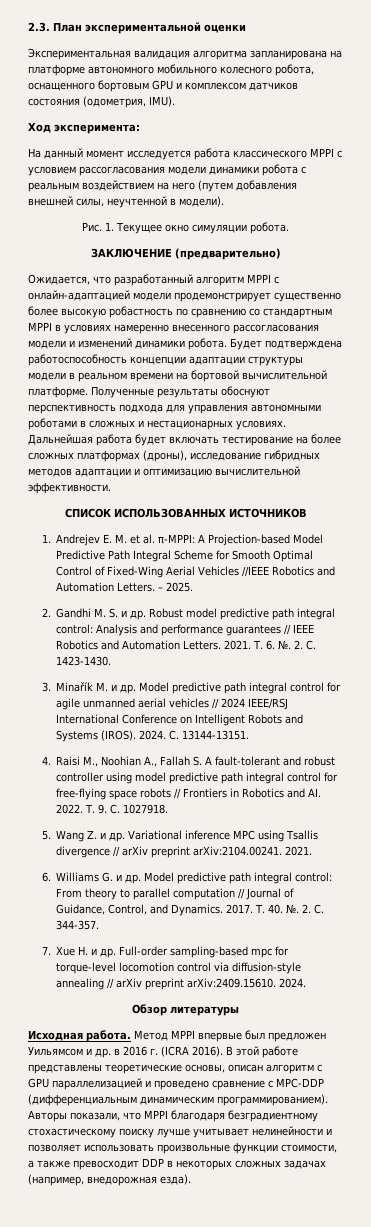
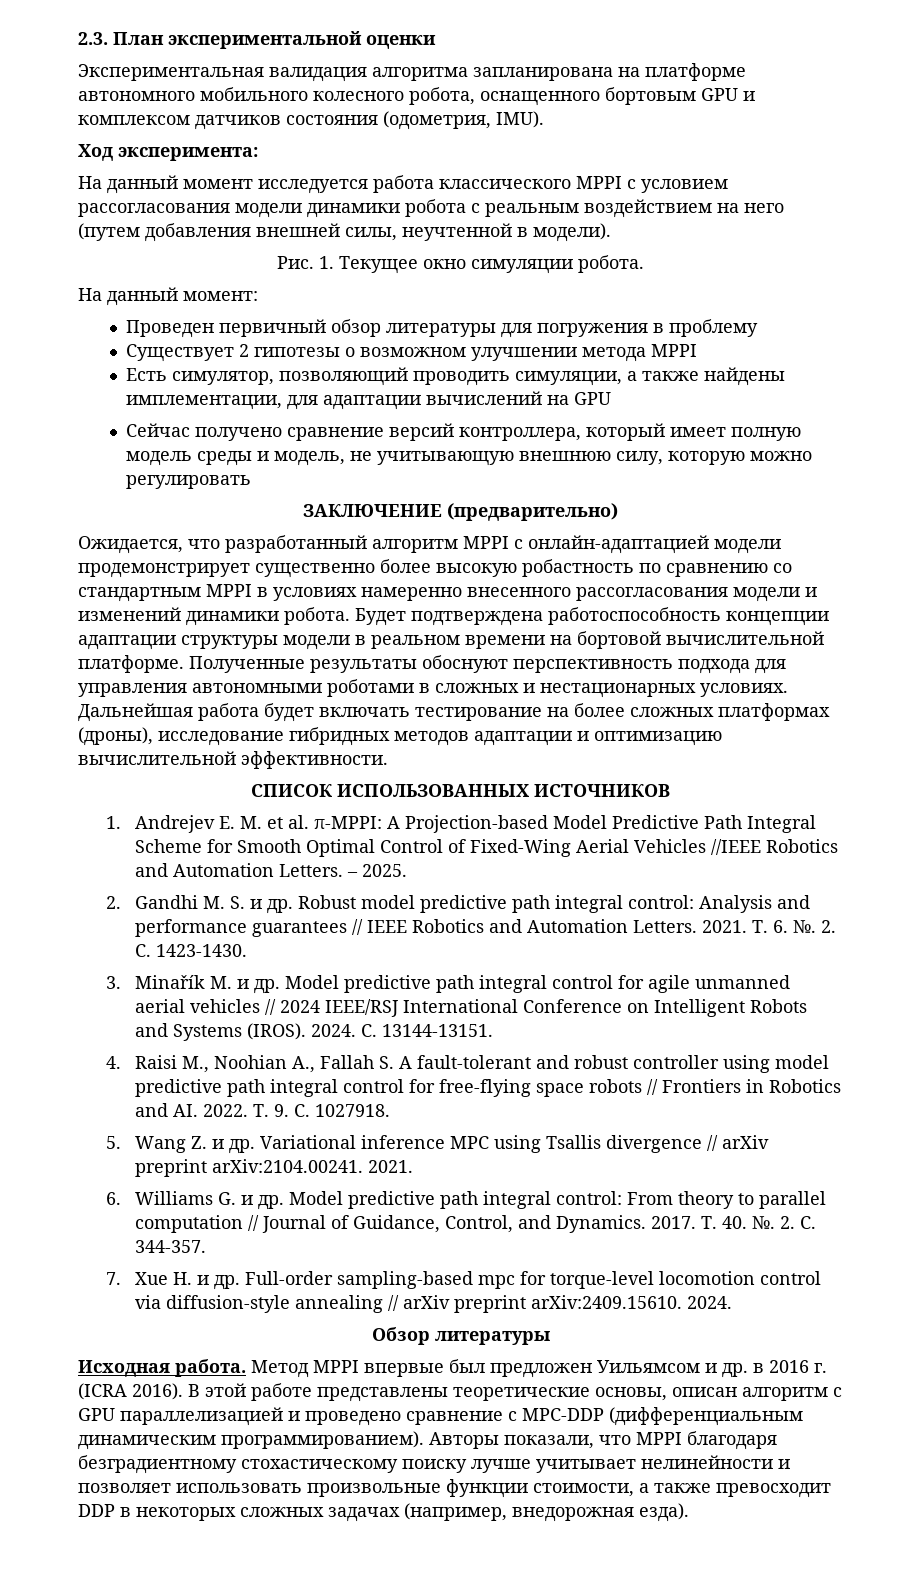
(289, 228) none -> [78,287,258,306] [126,319,759,338] [126,344,698,362] [126,367,786,386] [126,391,612,410] [126,423,802,441] [126,451,813,466] [126,475,252,489] // На данный момент: // Проведен первичный обзор литературы для погружения в проблему // Существует 2 гипотезы о возможном улучшении метода MPPI // Есть симулятор, позволяющий проводить симуляции, а также найдены имплементации, для адаптации вычислений на GPU // Сейчас получено сравнение версий контроллера, который имеет полную модель среды и модель, не учитывающую внешнюю силу, которую можно регулировать

